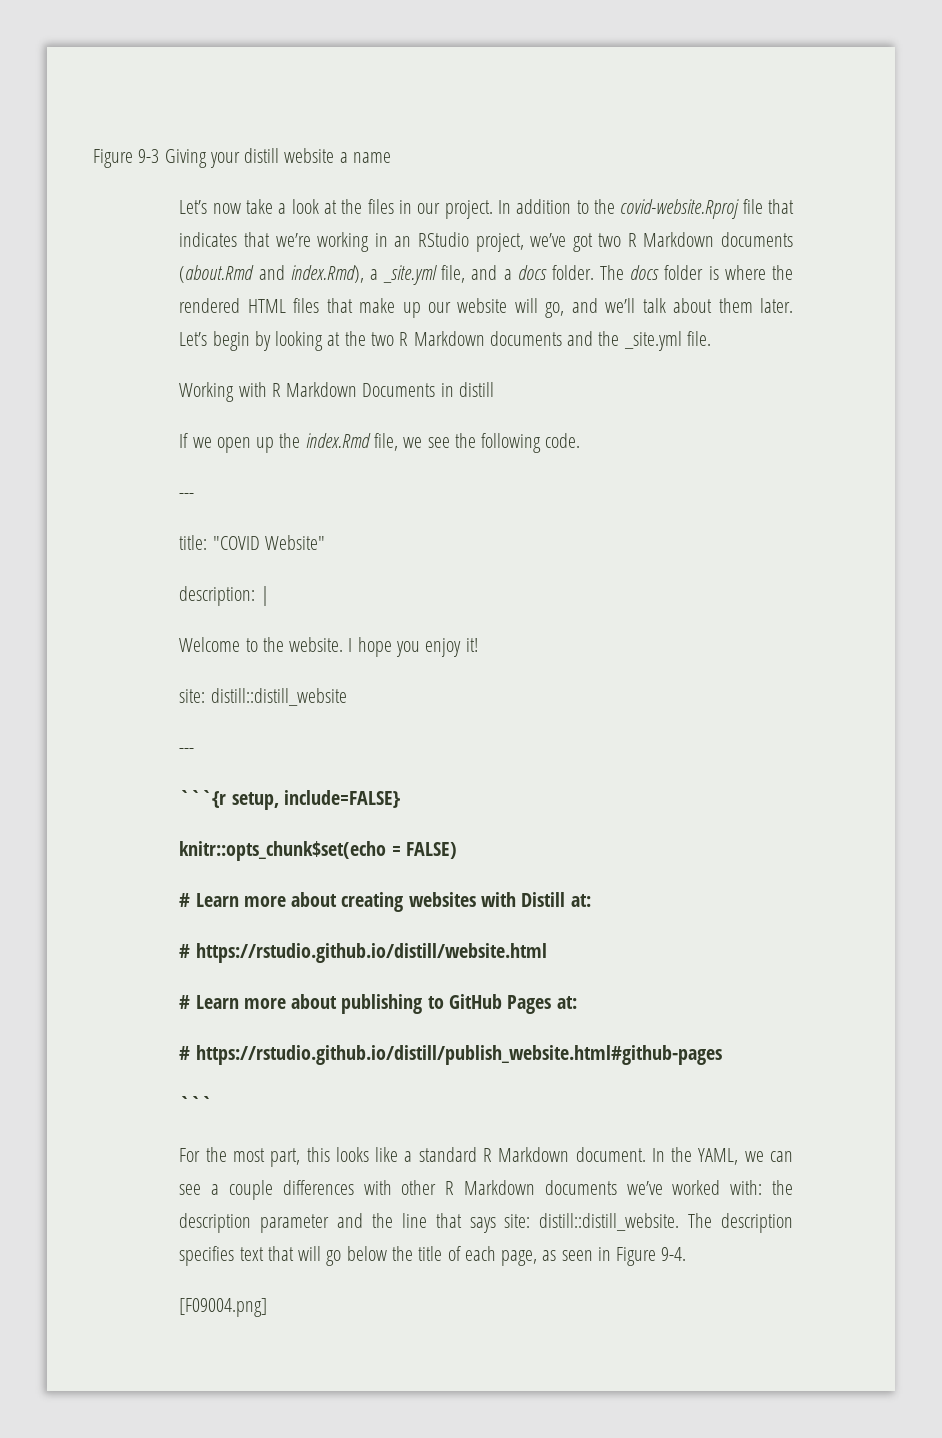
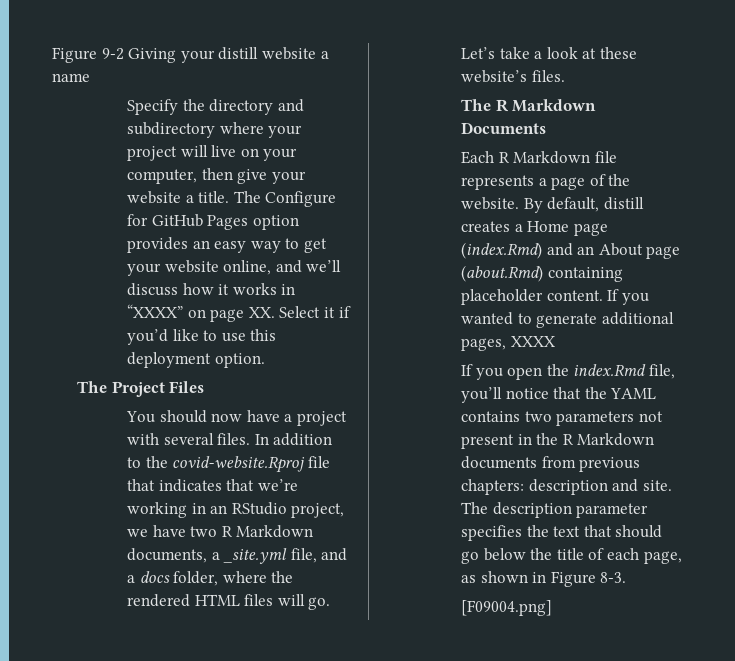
[93,149,160,168] Figure 9-3 -> [52,47,124,63] Figure 9-2
[179,199,493,219] Let’s now take a look at the files in our project. -> [127,99,304,115] [127,122,303,138] [127,145,298,161] [127,168,306,184] [127,191,337,207] [127,214,299,230] [127,237,328,253] [127,260,342,276] [127,283,296,296] [127,304,351,322] [127,329,277,345] [127,352,265,368] [77,381,205,397] [126,410,348,426] [127,433,251,445] Specify the directory and subdirectory where your project will live on your computer, then give your website a title. The Configure for GitHub Pages option provides an easy way to get your website online, and we’ll discuss how it works in “XXXX” on page XX. Select it if you’d like to use this deployment option. // The Project Files // You should now have a project with several files.
[530,232,793,252] [179,265,364,283] we’ve got two R Markdown documents (about.Rmd and index.Rmd), -> [127,525,314,538] [127,548,208,563] we have two R Markdown documents,
[551,265,719,280] folder. The docs folder is -> [173,571,219,586] folder,
[326,298,794,318] [179,331,711,351] [179,382,495,402] [179,433,581,453] [179,493,195,499] [179,535,325,550] [179,586,269,606] [179,637,478,657] [179,688,347,706] [179,748,195,754] [179,790,400,810] [179,841,457,861] [179,892,591,912] [179,943,547,963] [179,994,577,1014] [179,1045,722,1065] [179,1096,213,1111] [179,1147,793,1167] [179,1180,793,1200] [179,1213,793,1233] [179,1246,235,1266] that make up our website will go, and we’ll talk about them later. Let’s begin by looking at the two R Markdown documents and the _site.yml file. // Working with R Markdown Documents in distill // If we open up the index.Rmd file, we see the following code. // --- // title: "COVID Website" // description: | // Welcome to the website. I hope you enjoy it! // site: distill::distill_website // --- // ```{r setup, include=FALSE} // knitr::opts_chunk$set(echo = FALSE) // # Learn more about creating websites with Distill at: // # https://rstudio.github.io/distill/website.html // # Learn more about publishing to GitHub Pages at: // # https://rstudio.github.io/distill/publish_website.html#github-pages // ``` // For the most part, this looks like a standard R Markdown document. In the YAML, we can see a couple differences with other R Markdown documents we’ve worked with: the description parameter and the line that says site: distill::distill_website. The description specifies -> [277,594,331,610] [461,47,638,59] [461,70,565,83] [461,99,597,112] [461,122,547,134] [461,151,617,164] [461,174,631,190] [461,197,644,213] [461,221,608,236] [461,242,681,259] [461,265,623,282] [461,289,649,305] [461,312,674,328] [461,336,555,351] [461,364,676,380] [461,387,657,403] [461,411,663,426] [461,433,655,449] [461,456,641,472] [461,479,672,495] [461,502,649,518] [461,525,549,541] will go. Let’s take a look at these website’s files. // The R Markdown Documents // Each R Markdown file represents a page of the website. By default, distill creates a Home page (index.Rmd) and an About page (about.Rmd) containing placeholder content. If you wanted to generate additional pages, XXXX // If you open the index.Rmd file, you’ll notice that the YAML contains two parameters not present in the R Markdown documents from previous chapters: description and site. The description parameter specifies the
[298,1246,322,1261] will -> [615,525,663,538] should
[561,1250,593,1261] seen -> [480,571,528,583] shown
[661,1247,687,1261] 9-4. -> [600,572,627,583] 8-3.

